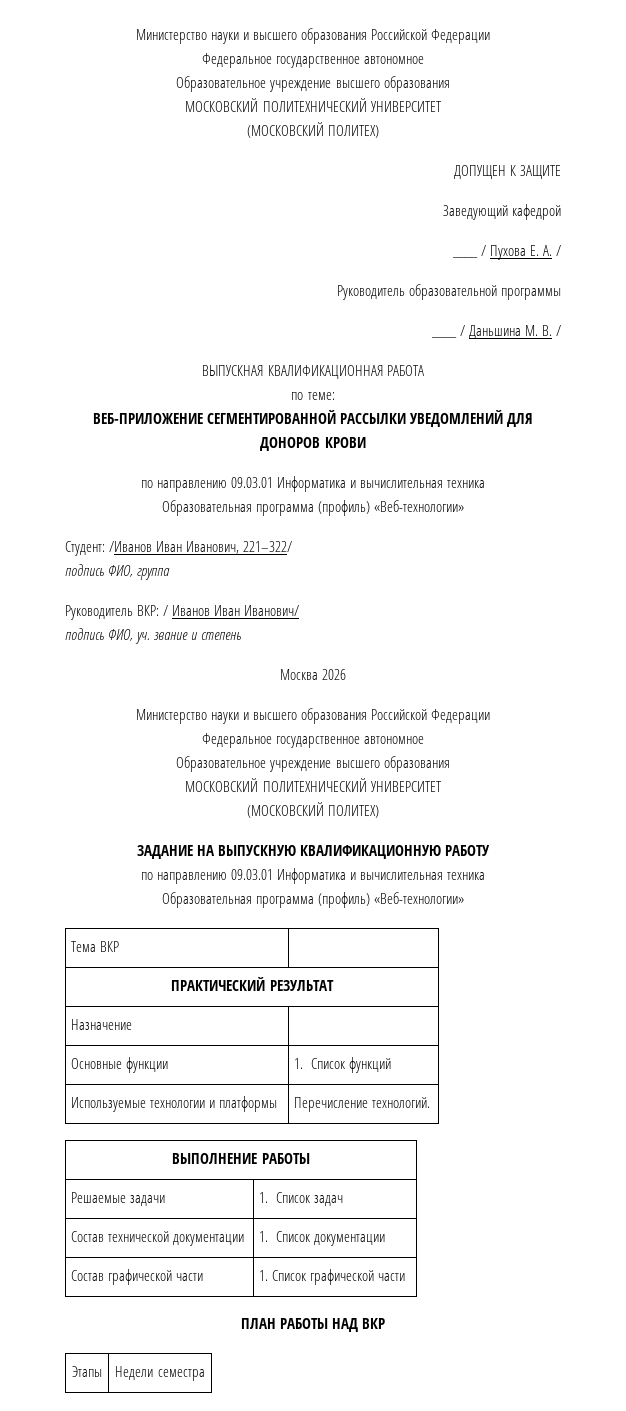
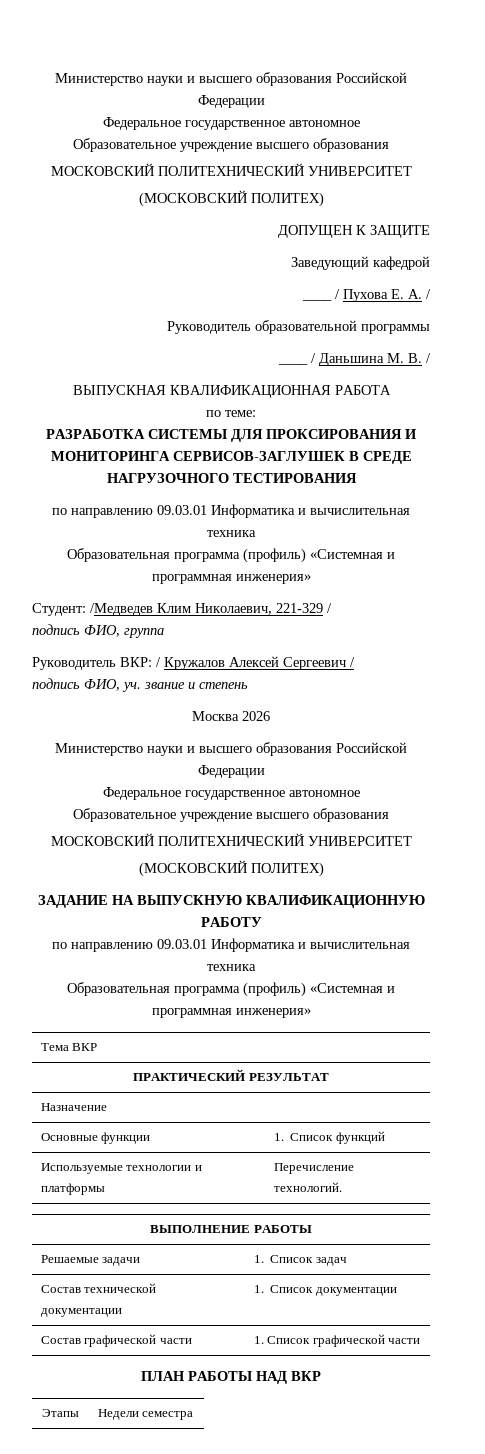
[92,410,534,427] [260,437,366,451] ВЕБ-ПРИЛОЖЕНИЕ СЕГМЕНТИРОВАННОЙ РАССЫЛКИ УВЕДОМЛЕНИЙ ДЛЯ ДОНОРОВ КРОВИ -> [46,429,417,442] [50,451,412,464] [106,473,357,483] РАЗРАБОТКА СИСТЕМЫ ДЛЯ ПРОКСИРОВАНИЯ И МОНИТОРИНГА СЕРВИСОВ-ЗАГЛУШЕК В СРЕДЕ НАГРУЗОЧНОГО ТЕСТИРОВАНИЯ
[374,500,465,512] [65,541,293,556] «Веб-технологии» // Студент: /Иванов Иван Иванович, 221–322/ -> [310,549,395,559] [151,574,311,584] [32,603,332,616] «Системная и программная инженерия» // Студент: /Медведев Клим Николаевич, 221-329 /
[172,605,300,616] Иванов Иван Иванович/ -> [164,656,355,670] Кружалов Алексей Сергеевич /
[374,892,465,904] «Веб-технологии» -> [310,983,395,993] [151,1008,311,1018] «Системная и программная инженерия»

